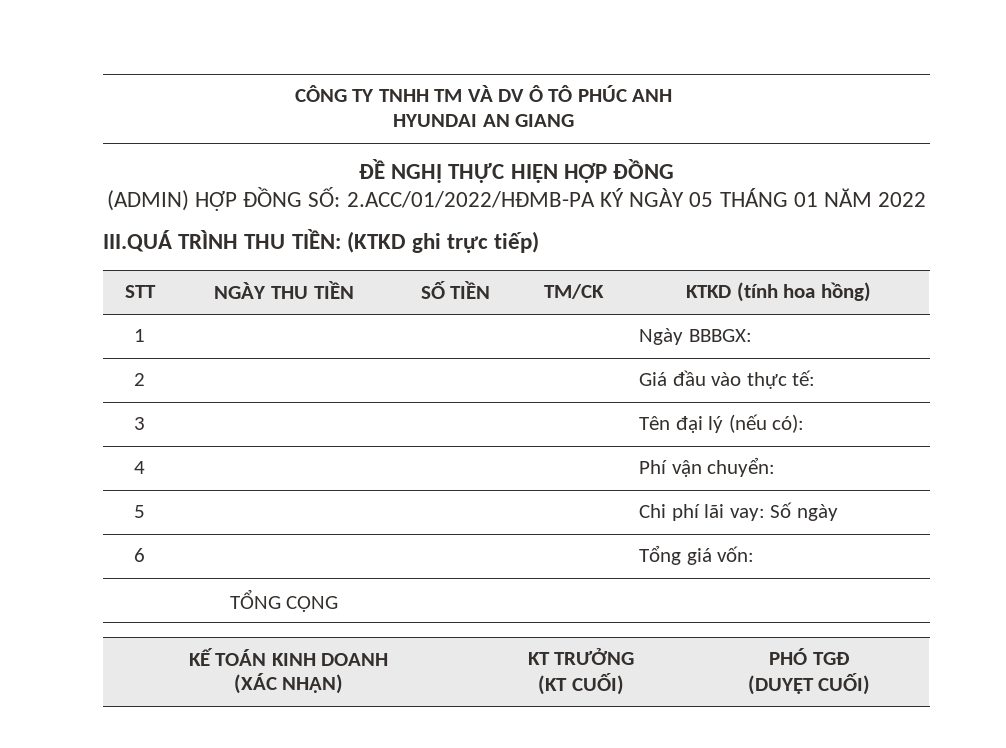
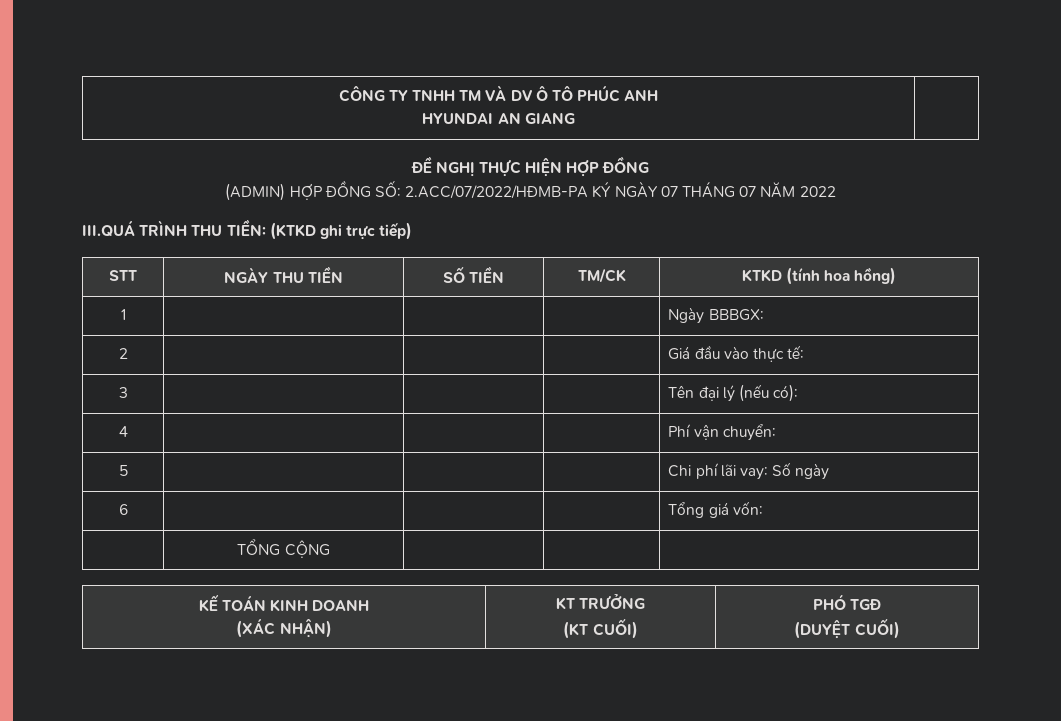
[346,191,595,208] 2.ACC/01/2022/HĐMB-PA -> [405,185,589,199] 2.ACC/07/2022/HĐMB-PA
[689,188,818,207] 05 THÁNG 01 -> [660,181,757,198] 07 THÁNG 07

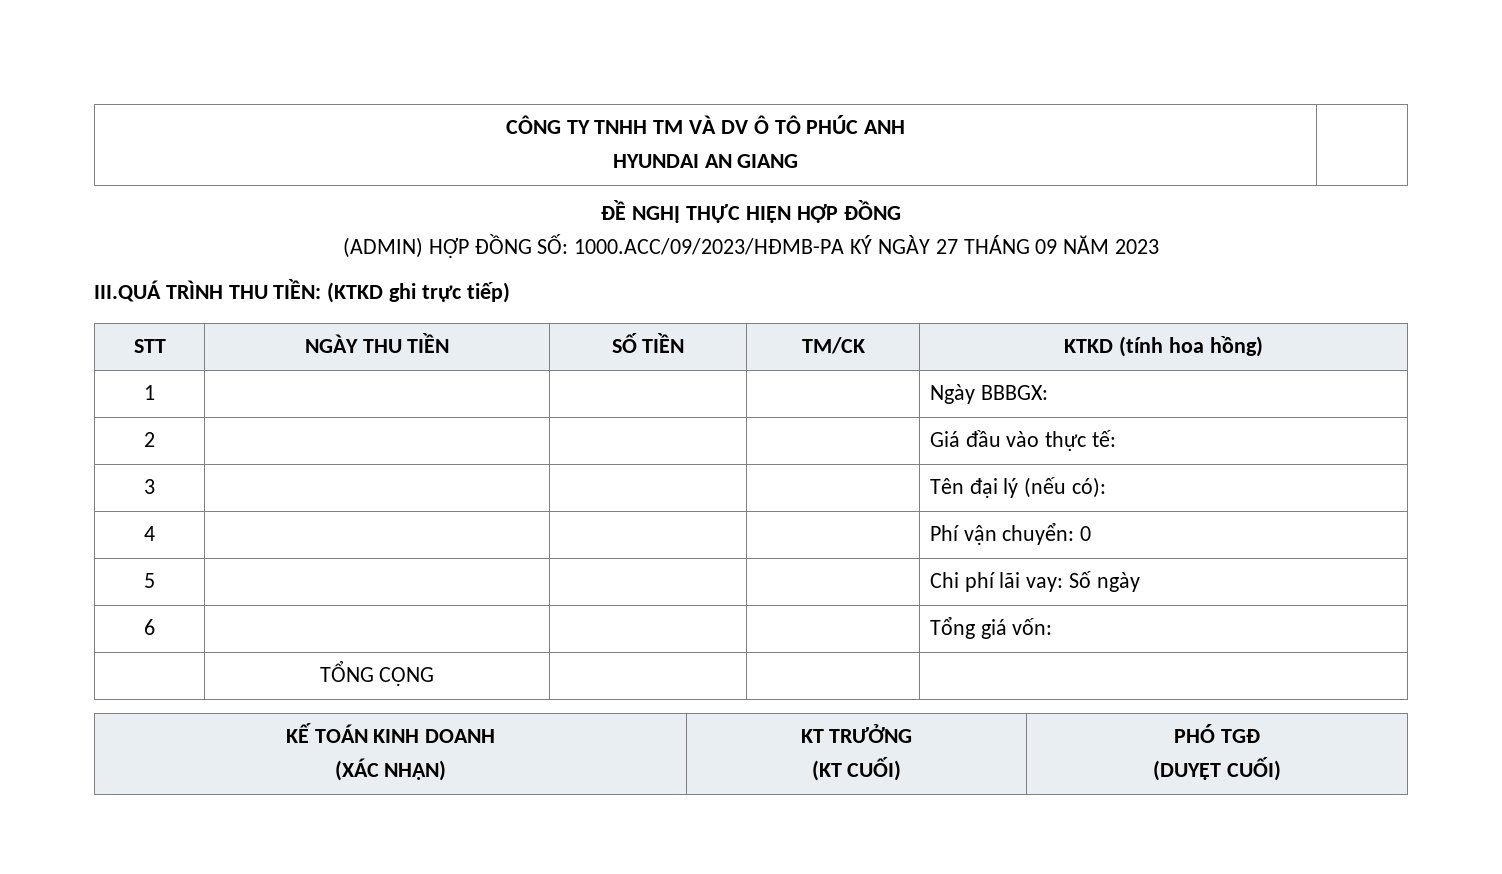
[405,185,589,199] 2.ACC/07/2022/HĐMB-PA -> [574,238,845,255] 1000.ACC/09/2023/HĐMB-PA
[660,181,836,198] 07 THÁNG 07 NĂM 2022 -> [935,235,1159,254] 27 THÁNG 09 NĂM 2023
(776, 432) none -> [1080,526,1092,541] 0

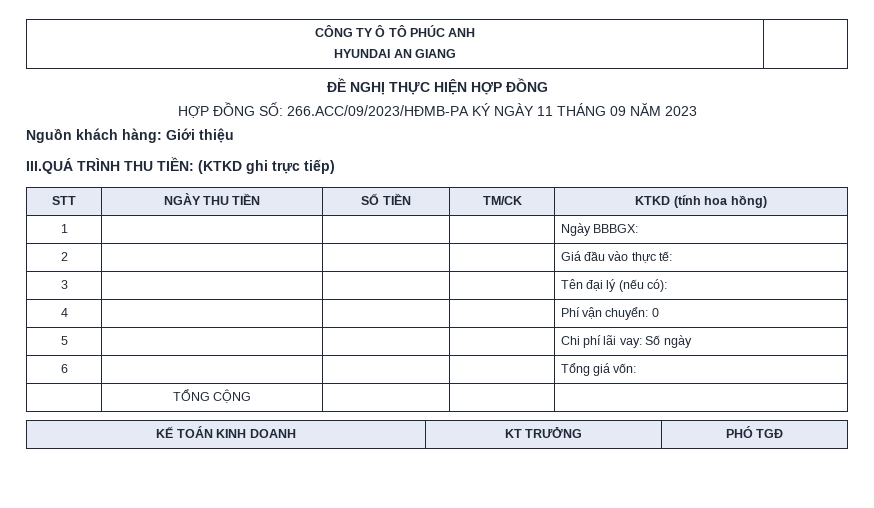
[594,115,748,134] TNHH TM VÀ DV -> (373, 32) none
[343,237,424,258] (ADMIN) -> (548, 85) none
[574,238,845,255] 1000.ACC/09/2023/HĐMB-PA -> [286,105,469,116] 266.ACC/09/2023/HĐMB-PA
[935,239,958,254] 27 -> [536,106,553,116] 11
(1159, 246) none -> [26,128,234,143] // Nguồn khách hàng: Giới thiệu
[334,758,447,781] // (XÁC NHẬN) -> (296, 433) none
[811,757,902,781] // (KT CUỐI) -> (583, 432) none
[1153,757,1281,781] // (DUYỆT CUỐI) -> (784, 433) none

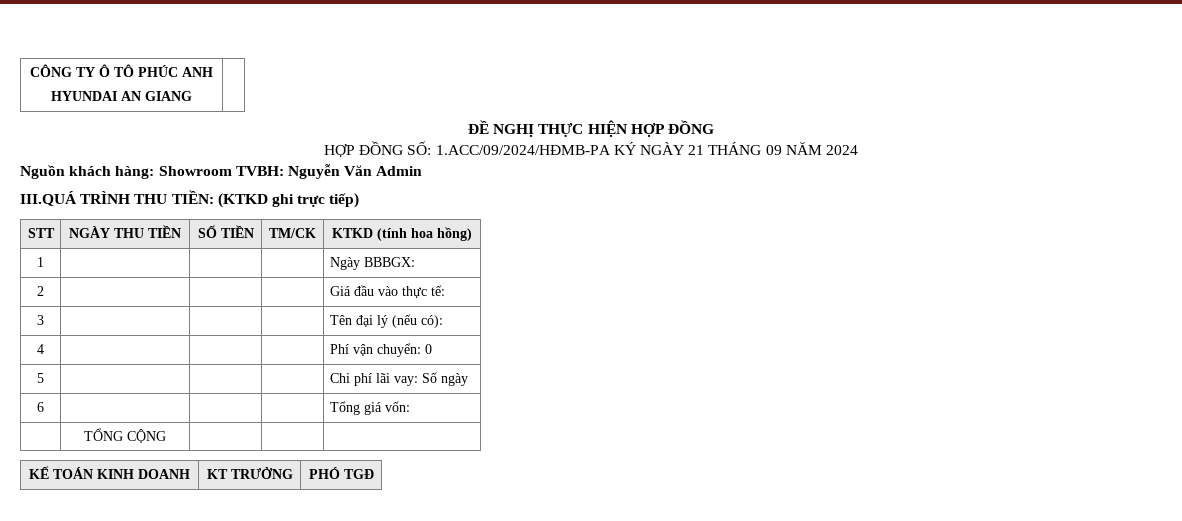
[286,105,469,116] 266.ACC/09/2023/HĐMB-PA -> [435,145,611,155] 1.ACC/09/2024/HĐMB-PA
[536,106,553,116] 11 -> [688,145,705,155] 21
[664,106,697,116] 2023 -> [825,145,858,155] 2024
[166,128,234,143] Giới thiệu -> [158,164,423,179] Showroom TVBH: Nguyễn Văn Admin

